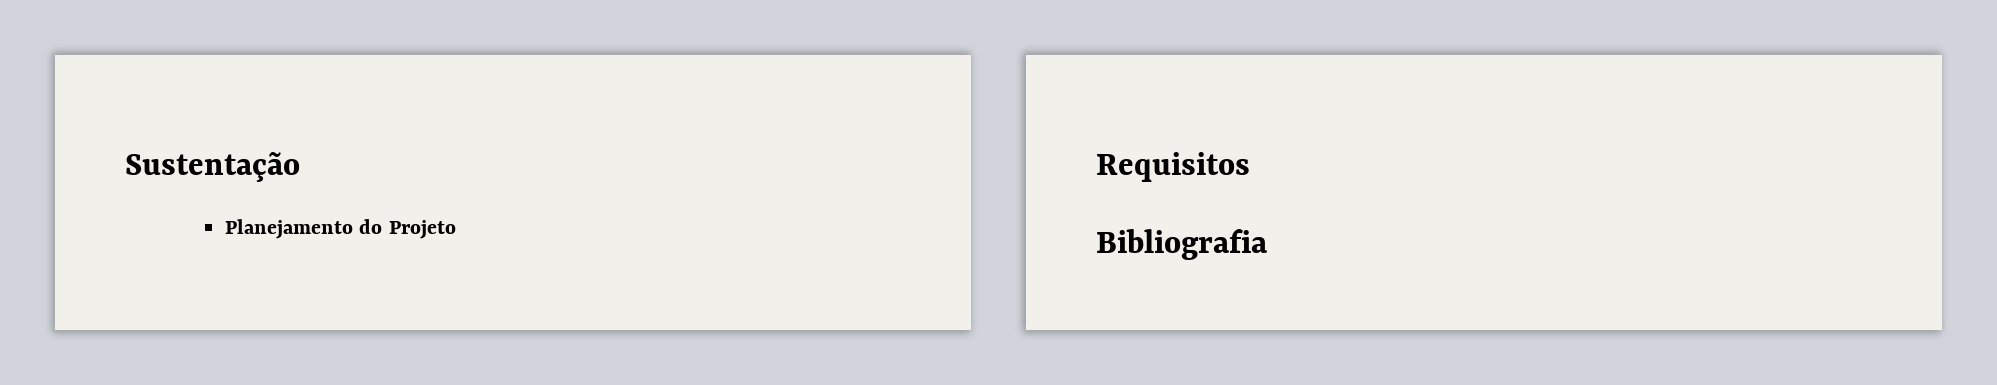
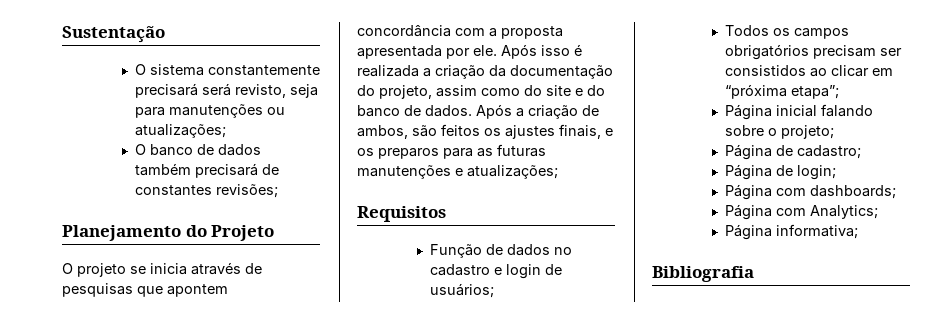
[225,219,456,239] [1096,152,1250,182] Planejamento do Projeto // Requisitos -> [134,64,320,76] [134,83,318,98] [134,104,285,118] [134,124,226,138] [134,144,261,156] [134,163,279,178] [134,184,278,198] [62,225,275,241] [62,262,262,277] [62,283,228,297] [357,25,563,39] [357,44,582,59] [357,65,613,79] [357,85,605,99] [357,104,599,119] [357,124,613,139] [357,144,546,159] [357,165,558,179] [357,206,446,222] [429,244,572,258] [429,264,562,279] [429,283,494,298] [724,25,849,39] [724,44,902,60] [724,65,893,77] [724,84,839,99] [724,104,873,120] [724,125,834,139] [724,144,861,160] [724,164,836,180] [724,184,896,200] [724,204,878,220] [724,224,858,240] O sistema constantemente precisará será revisto, seja para manutenções ou atualizações; // O banco de dados também precisará de constantes revisões; // Planejamento do Projeto // O projeto se inicia através de pesquisas que apontem concordância com a proposta apresentada por ele. Após isso é realizada a criação da documentação do projeto, assim como do site e do banco de dados. Após a criação de ambos, são feitos os ajustes finais, e os preparos para as futuras manutenções e atualizações; // Requisitos // Função de dados no cadastro e login de usuários; // Todos os campos obrigatórios precisam ser consistidos ao clicar em “próxima etapa”; // Página inicial falando sobre o projeto; // Página de cadastro; // Página de login; // Página com dashboards; // Página com Analytics; // Página informativa;

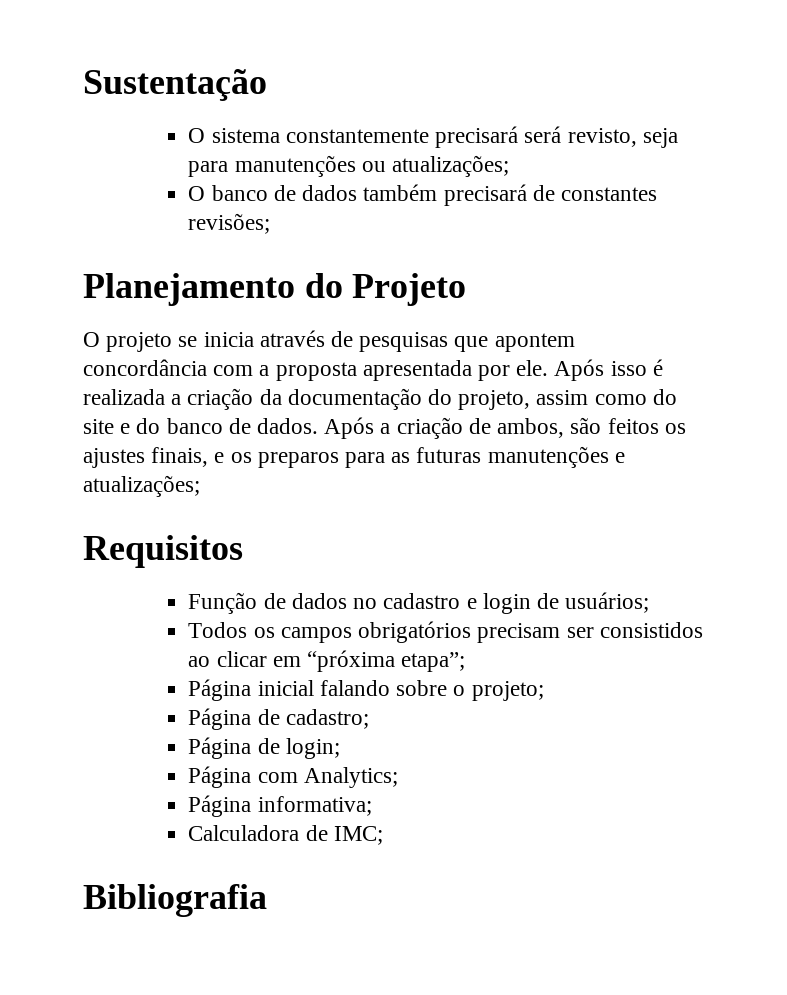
[724,184,896,200] // Página com dashboards; -> (340, 748) none
(858, 231) none -> [188,825,383,845] // Calculadora de IMC;

